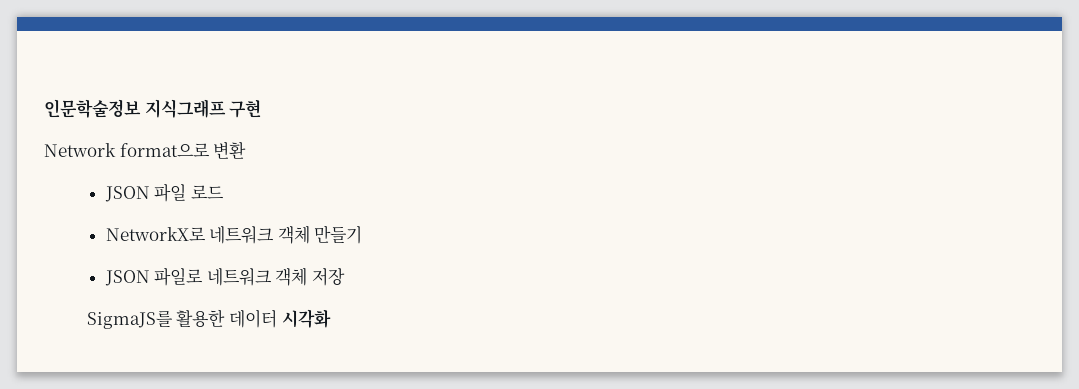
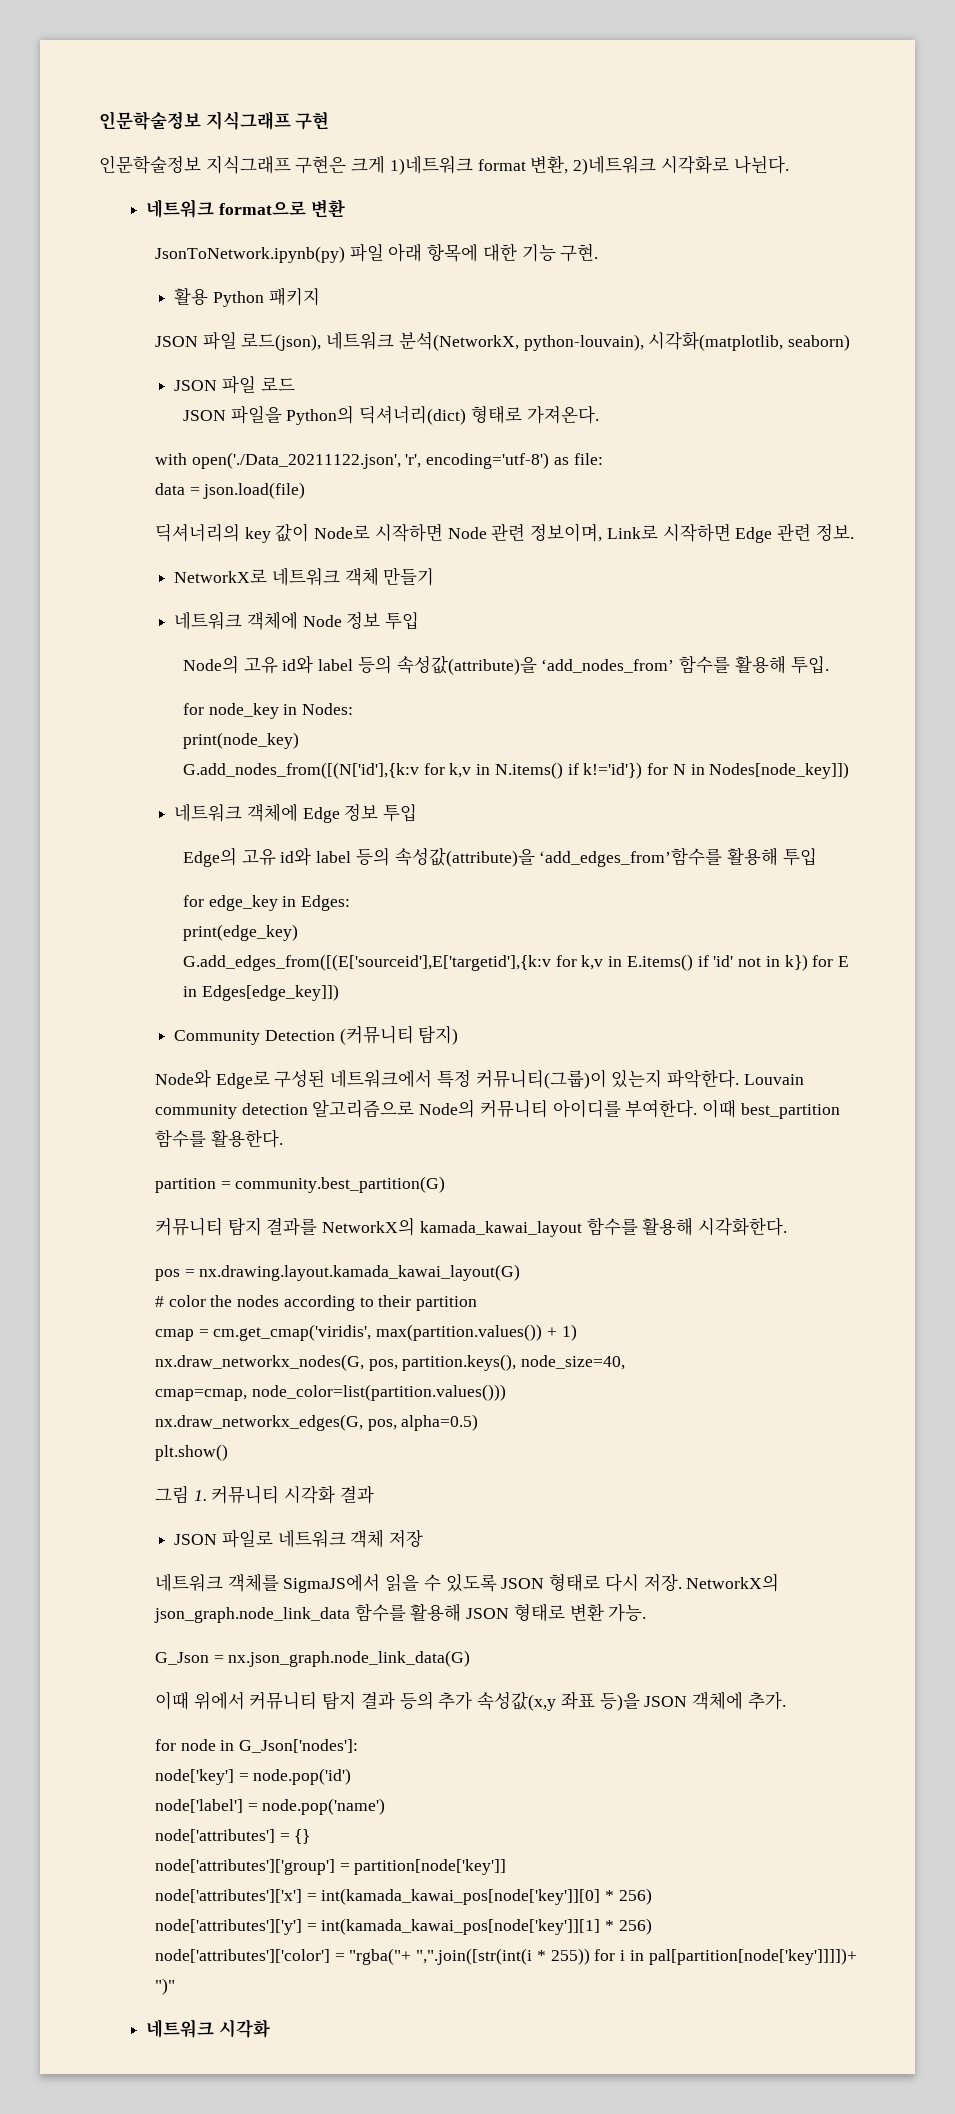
[44,141,247,159] [104,184,224,202] [105,225,363,244] Network format으로 변환 // JSON 파일 로드 // NetworkX로 네트워크 객체 만들기 -> [99,155,789,175] [146,199,345,218] [155,243,599,263] [174,287,320,307] [155,331,851,351] [174,376,295,394] [183,405,599,425] [155,452,603,469] [155,482,306,499] [155,523,854,543] [174,567,435,586] [174,611,420,630] [183,655,829,675] [183,703,354,719] [183,732,300,749] [183,762,850,779] [174,803,418,823] [183,847,817,867] [183,895,351,911] [183,924,299,941] [183,954,850,971] [183,984,339,1001] [174,1025,459,1045] [155,1069,804,1089] [155,1099,840,1119] [155,1129,283,1148] [155,1176,446,1193] [155,1217,788,1237] [155,1264,521,1281] [155,1295,478,1311] [155,1324,577,1341] [155,1354,626,1371] [155,1384,506,1401] [155,1414,479,1431] [155,1444,229,1461] [155,1485,374,1504] 인문학술정보 지식그래프 구현은 크게 1)네트워크 format 변환, 2)네트워크 시각화로 나뉜다. // 네트워크 format으로 변환 // JsonToNetwork.ipynb(py) 파일 아래 항목에 대한 기능 구현. // 활용 Python 패키지 // JSON 파일 로드(json), 네트워크 분석(NetworkX, python-louvain), 시각화(matplotlib, seaborn) // JSON 파일 로드 // JSON 파일을 Python의 딕셔너리(dict) 형태로 가져온다. // with open('./Data_20211122.json', 'r', encoding='utf-8') as file: // data = json.load(file) // 딕셔너리의 key 값이 Node로 시작하면 Node 관련 정보이며, Link로 시작하면 Edge 관련 정보. // NetworkX로 네트워크 객체 만들기 // 네트워크 객체에 Node 정보 투입 // Node의 고유 id와 label 등의 속성값(attribute)을 ‘add_nodes_from’ 함수를 활용해 투입. // for node_key in Nodes: // print(node_key) // G.add_nodes_from([(N['id'],{k:v for k,v in N.items() if k!='id'}) for N in Nodes[node_key]]) // 네트워크 객체에 Edge 정보 투입 // Edge의 고유 id와 label 등의 속성값(attribute)을 ‘add_edges_from’함수를 활용해 투입 // for edge_key in Edges: // print(edge_key) // G.add_edges_from([(E['sourceid'],E['targetid'],{k:v for k,v in E.items() if 'id' not in k}) for E in Edges[edge_key]]) // Community Detection (커뮤니티 탐지) // Node와 Edge로 구성된 네트워크에서 특정 커뮤니티(그룹)이 있는지 파악한다. Louvain community detection 알고리즘으로 Node의 커뮤니티 아이디를 부여한다. 이때 best_partition 함수를 활용한다. // partition = community.best_partition(G) // 커뮤니티 탐지 결과를 NetworkX의 kamada_kawai_layout 함수를 활용해 시각화한다. // pos = nx.drawing.layout.kamada_kawai_layout(G) // # color the nodes according to their partition // cmap = cm.get_cmap('viridis', max(partition.values()) + 1) // nx.draw_networkx_nodes(G, pos, partition.keys(), node_size=40, // cmap=cmap, node_color=list(partition.values())) // nx.draw_networkx_edges(G, pos, alpha=0.5) // plt.show() // 그림 1. 커뮤니티 시각화 결과
[86,309,278,329] SigmaJS를 활용한 데이터 -> [155,1573,780,1593] [154,1603,647,1623] [155,1650,471,1667] [155,1691,786,1711] [155,1739,359,1753] [155,1768,352,1785] [155,1798,386,1815] [155,1829,311,1844] [155,1859,507,1875] [155,1888,652,1905] [155,1918,652,1935] [155,1948,857,1965] [155,1978,176,1995] [146,2019,215,2038] 네트워크 객체를 SigmaJS에서 읽을 수 있도록 JSON 형태로 다시 저장. NetworkX의 json_graph.node_link_data 함수를 활용해 JSON 형태로 변환 가능. // G_Json = nx.json_graph.node_link_data(G) // 이때 위에서 커뮤니티 탐지 결과 등의 추가 속성값(x,y 좌표 등)을 JSON 객체에 추가. // for node in G_Json['nodes']: // node['key'] = node.pop('id') // node['label'] = node.pop('name') // node['attributes'] = {} // node['attributes']['group'] = partition[node['key']] // node['attributes']['x'] = int(kamada_kawai_pos[node['key']][0] * 256) // node['attributes']['y'] = int(kamada_kawai_pos[node['key']][1] * 256) // node['attributes']['color'] = "rgba("+ ",".join([str(int(i * 255)) for i in pal[partition[node['key']]]])+ ")" // 네트워크

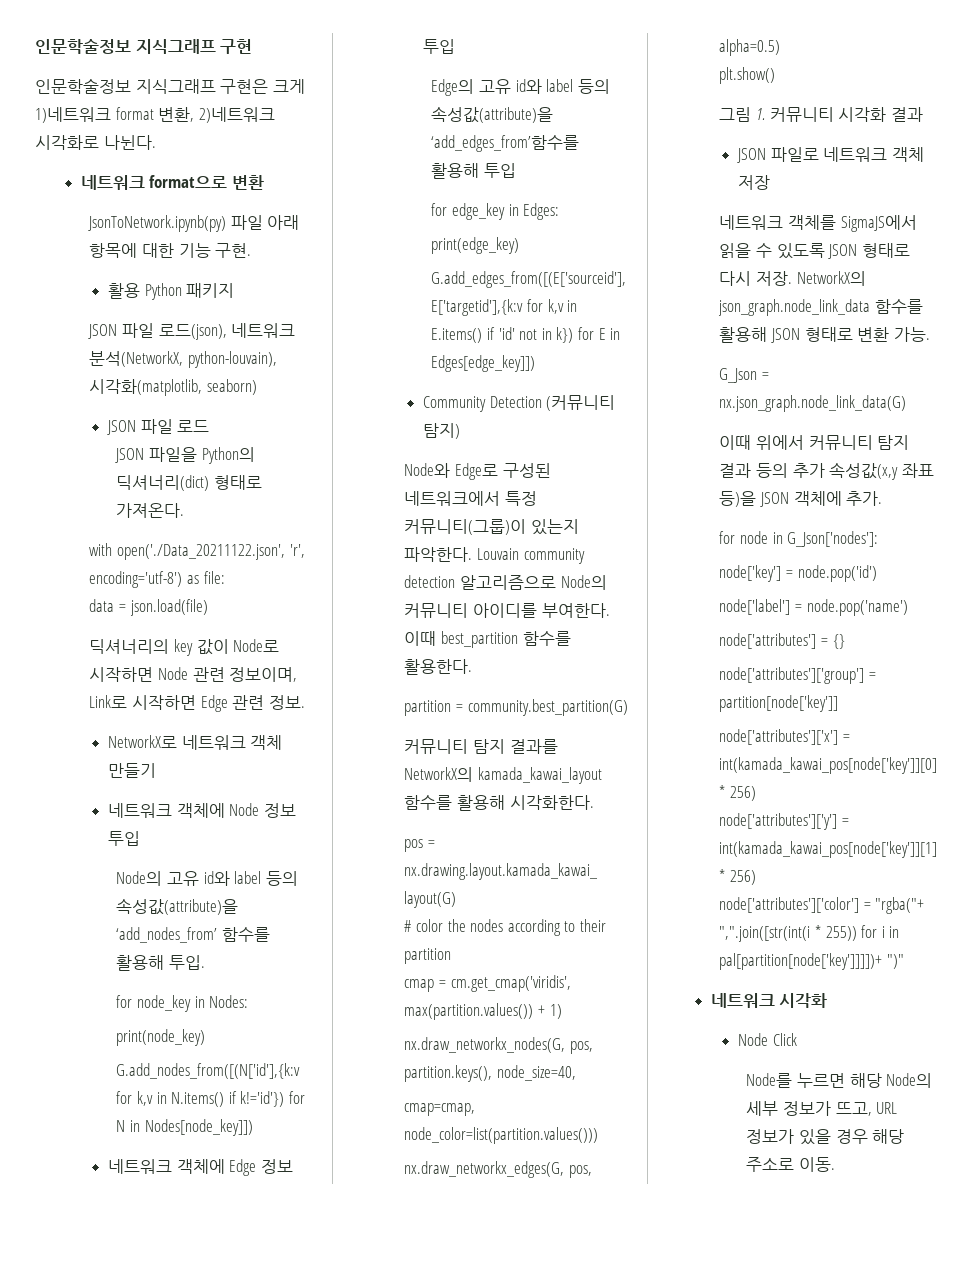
(270, 2028) none -> [738,1033,797,1046] [746,1073,933,1088] [746,1101,898,1116] [746,1129,905,1145] [746,1157,836,1172] // Node Click // Node를 누르면 해당 Node의 세부 정보가 뜨고, URL 정보가 있을 경우 해당 주소로 이동.

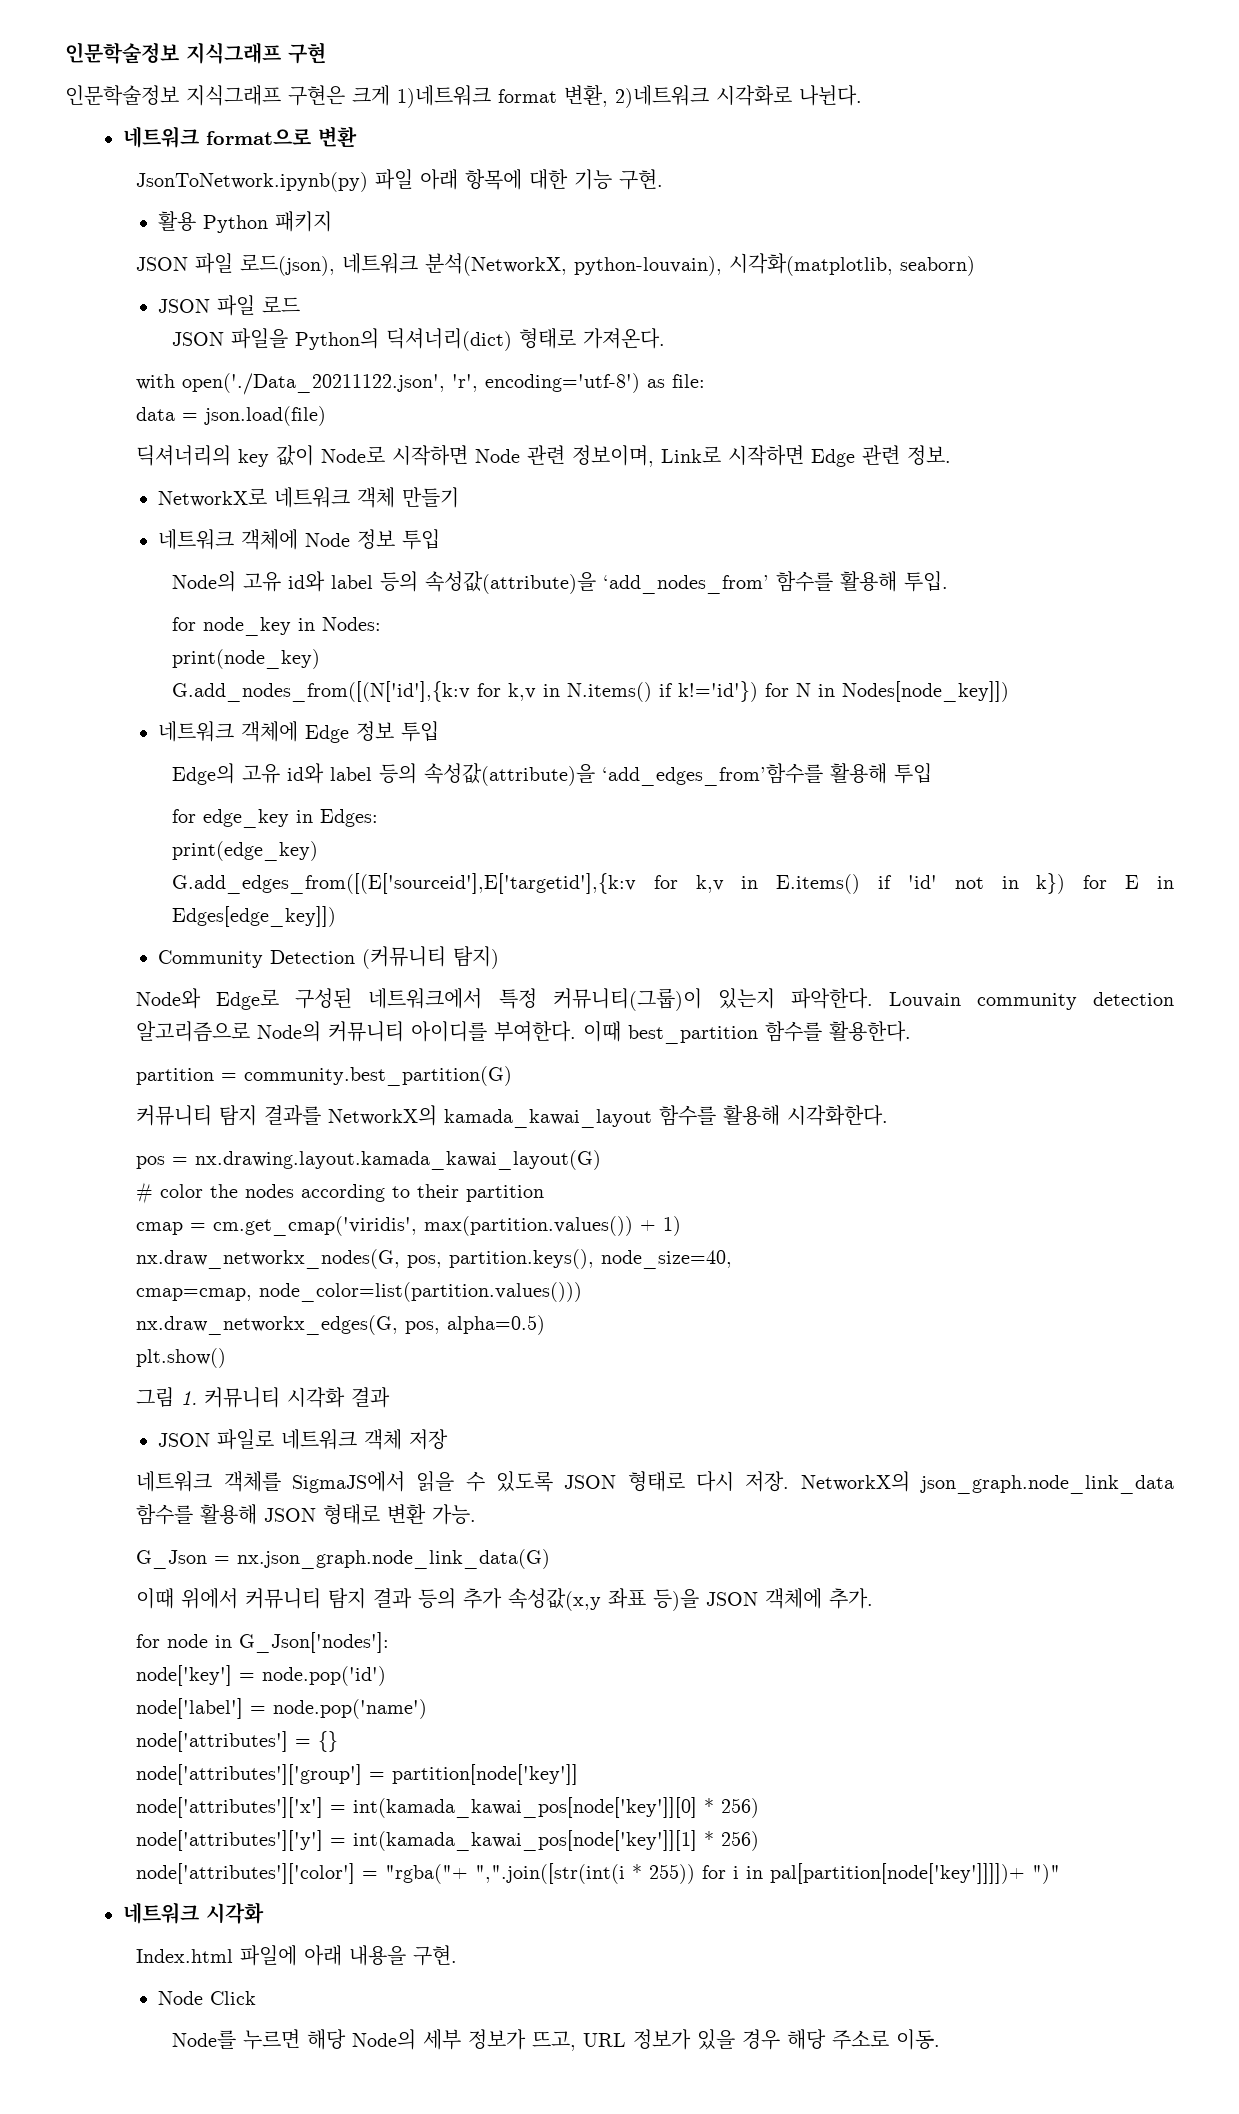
(828, 1000) none -> [136,1945,458,1966] // Index.html 파일에 아래 내용을 구현.

